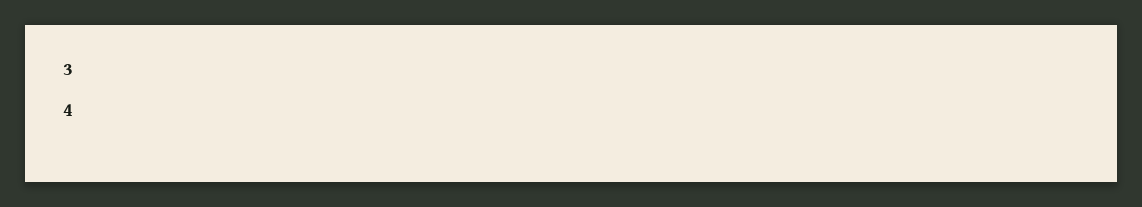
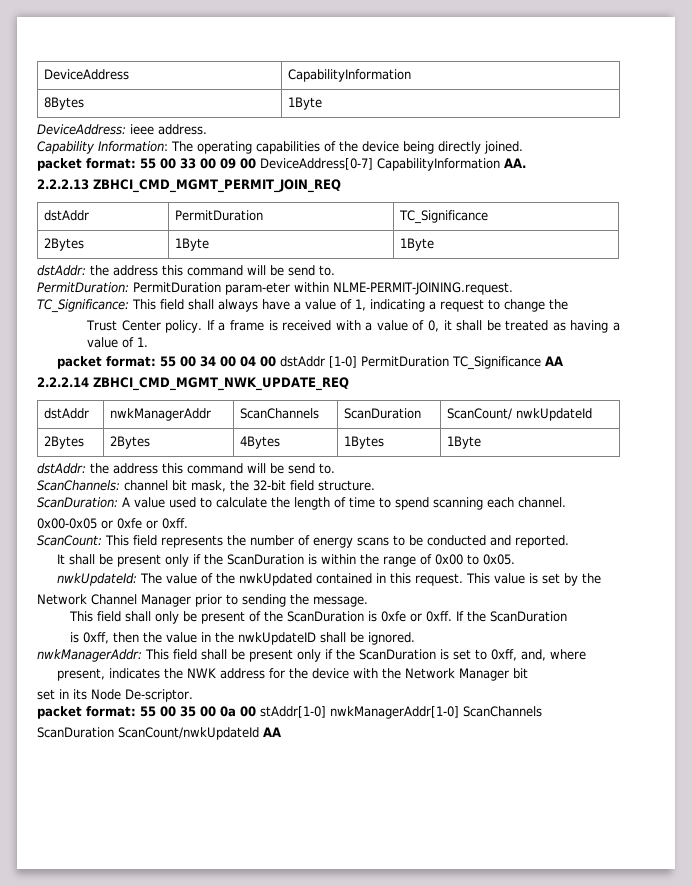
[63,64,73,75] [63,104,73,116] 3 // 4 -> [43,69,129,80] [287,69,411,82] [43,97,84,110] [287,97,322,110] [37,124,207,135] [37,141,523,154] [37,158,526,171] [37,179,341,193] [43,210,89,221] [174,210,263,221] [398,210,488,224] [43,238,84,251] [174,238,209,251] [399,238,434,251] [37,265,335,276] [37,282,513,295] [37,299,568,313] [86,320,620,333] [87,337,149,348] [57,356,564,370] [37,377,349,391] [43,408,89,419] [109,408,211,421] [239,408,319,419] [343,408,421,419] [446,408,592,421] [43,436,84,449] [109,436,150,449] [239,436,280,449] [343,436,384,449] [446,436,481,449] [37,463,335,474] [37,480,375,492] [37,497,566,510] [37,518,188,529] [37,535,569,548] [57,554,516,567] [57,573,602,586] [37,594,368,607] [69,611,568,624] [70,632,416,645] [37,649,586,662] [57,668,529,681] [37,689,193,702] [37,706,542,719] [37,727,281,740] DeviceAddress | CapabilityInformation // 8Bytes | 1Byte // DeviceAddress: ieee address. // Capability Information: The operating capabilities of the device being directly joined. // packet format: 55 00 33 00 09 00 DeviceAddress[0-7] CapabilityInformation AA. // 2.2.2.13 ZBHCI_CMD_MGMT_PERMIT_JOIN_REQ // dstAddr | PermitDuration | TC_Significance // 2Bytes | 1Byte | 1Byte // dstAddr: the address this command will be send to. // PermitDuration: PermitDuration param-eter within NLME-PERMIT-JOINING.request. // TC_Significance: This field shall always have a value of 1, indicating a request to change the // Trust Center policy. If a frame is received with a value of 0, it shall be treated as having a value of 1. // packet format: 55 00 34 00 04 00 dstAddr [1-0] PermitDuration TC_Significance AA // 2.2.2.14 ZBHCI_CMD_MGMT_NWK_UPDATE_REQ // dstAddr | nwkManagerAddr | ScanChannels | ScanDuration | ScanCount/ nwkUpdateId // 2Bytes | 2Bytes | 4Bytes | 1Bytes | 1Byte // dstAddr: the address this command will be send to. // ScanChannels: channel bit mask, the 32-bit field structure. // ScanDuration: A value used to calculate the length of time to spend scanning each channel. // 0x00-0x05 or 0xfe or 0xff. // ScanCount: This field represents the number of energy scans to be conducted and reported. // It shall be present only if the ScanDuration is within the range of 0x00 to 0x05. // nwkUpdateId: The value of the nwkUpdated contained in this request. This value is set by the // Network Channel Manager prior to sending the message. // This field shall only be present of the ScanDuration is 0xfe or 0xff. If the ScanDuration // is 0xff, then the value in the nwkUpdateID shall be ignored. // nwkManagerAddr: This field shall be present only if the ScanDuration is set to 0xff, and, where // present, indicates the NWK address for the device with the Network Manager bit // set in its Node De-scriptor. // packet format: 55 00 35 00 0a 00 stAddr[1-0] nwkManagerAddr[1-0] ScanChannels // ScanDuration ScanCount/nwkUpdateId AA

